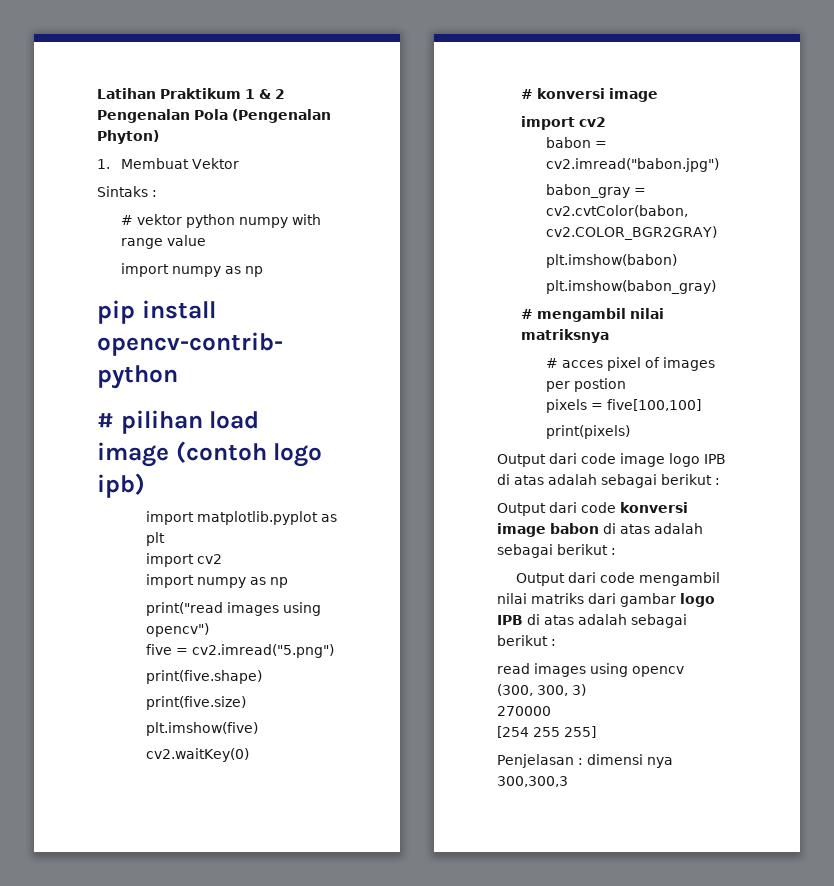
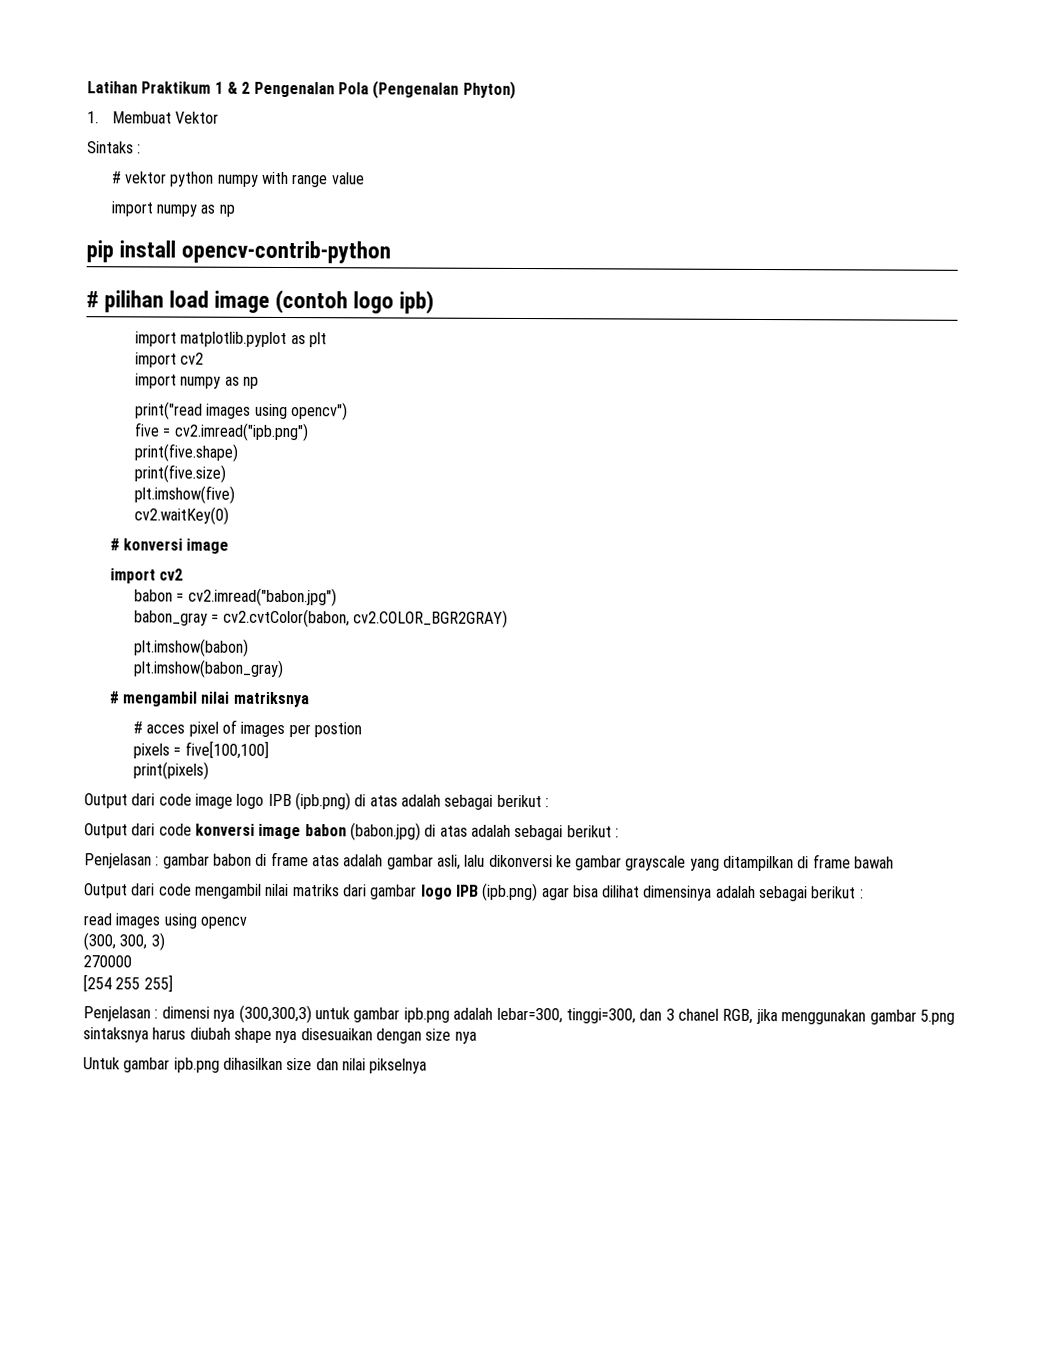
[191,644,334,658] cv2.imread("5.png") -> [173,422,309,442] cv2.imread("ipb.png")
(726, 459) none -> [294,792,351,811] (ipb.png)
[603,523,703,534] [497,544,616,558] di atas adalah sebagai berikut : -> [349,822,619,841] [84,851,895,872] (babon.jpg) di atas adalah sebagai berikut : // Penjelasan : gambar babon di frame atas adalah gambar asli, lalu dikonversi ke gambar grayscale yang ditampilkan di frame bawah
[527,614,574,625] di atas -> [482,882,713,902] (ipb.png) agar bisa dilihat dimensinya
[497,776,568,787] 300,300,3 -> [238,1004,956,1025] [83,1027,477,1044] [83,1057,428,1074] (300,300,3) untuk gambar ipb.png adalah lebar=300, tinggi=300, dan 3 chanel RGB, jika menggunakan gambar 5.png sintaksnya harus diubah shape nya disesuaikan dengan size nya // Untuk gambar ipb.png dihasilkan size dan nilai pikselnya

